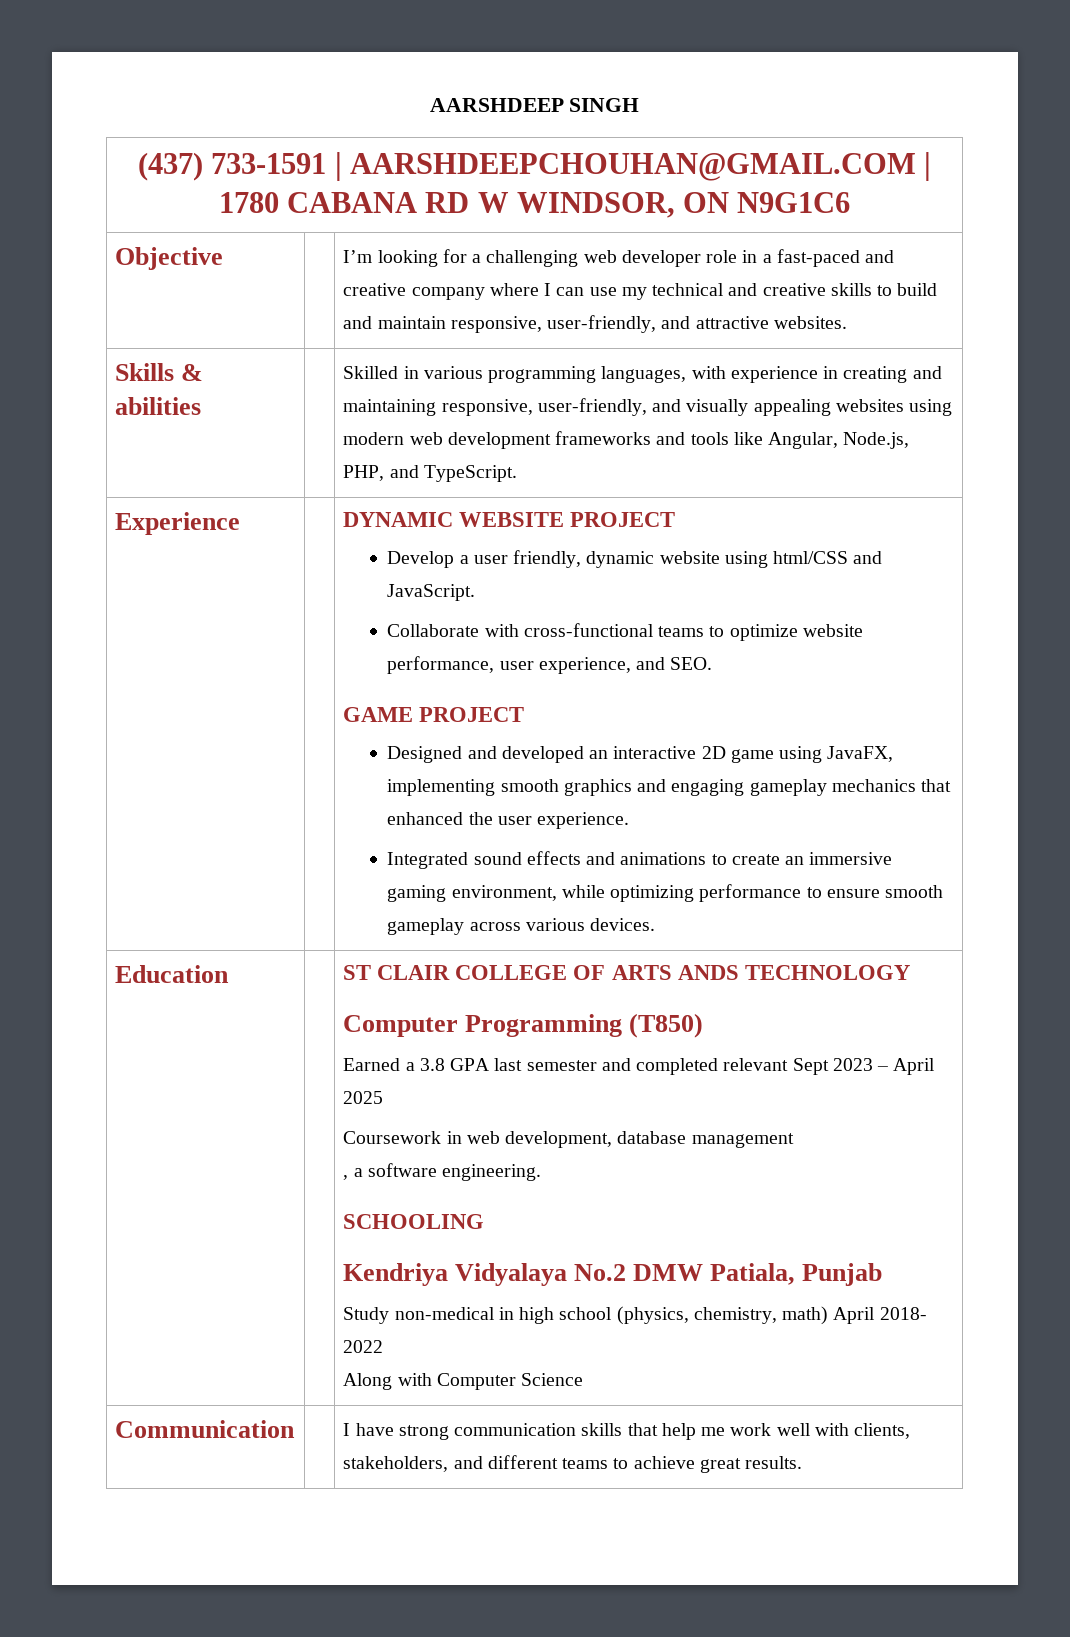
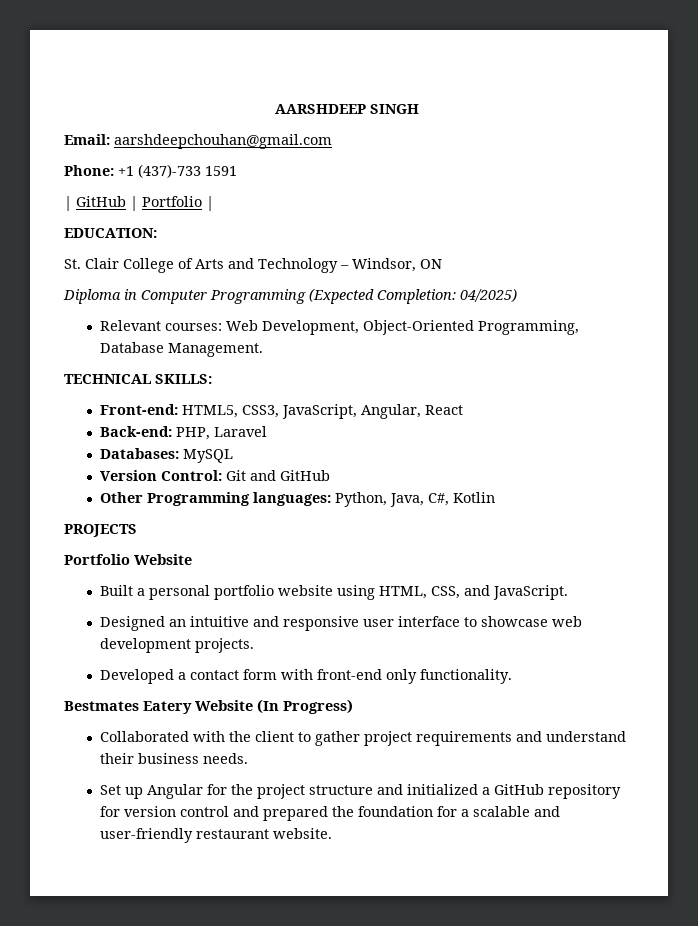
[138,152,931,181] [218,192,851,218] [115,247,224,270] [343,249,895,267] [343,283,938,300] [343,315,847,333] [115,363,204,381] [115,397,202,415] [343,366,942,383] [343,398,953,416] [343,431,910,449] [343,465,517,482] [115,512,241,535] [343,512,676,527] [387,550,883,568] [387,584,476,601] [387,623,863,641] [387,656,713,674] [343,707,525,722] [387,746,894,763] [387,779,952,796] [387,812,630,829] [387,851,893,869] [387,884,944,902] [387,918,656,935] [115,965,230,983] [343,965,910,980] [343,1013,704,1038] [343,1058,936,1075] [343,1091,384,1104] [343,1131,794,1148] [343,1163,542,1181] [343,1214,485,1229] [343,1263,883,1286] [343,1306,927,1325] [343,1340,384,1353] [343,1373,584,1390] [115,1420,296,1438] [343,1423,911,1440] [343,1455,803,1473] // (437) 733-1591 | AARSHDEEPCHOUHAN@GMAIL.COM | 1780 CABANA RD W WINDSOR, ON N9G1C6 // Objective | | I’m looking for a challenging web developer role in a fast-paced and creative company where I can use my technical and creative skills to build and maintain responsive, user-friendly, and attractive websites. // Skills & abilities | | Skilled in various programming languages, with experience in creating and maintaining responsive, user-friendly, and visually appealing websites using modern web development frameworks and tools like Angular, Node.js, PHP, and TypeScript. // Experience | | DYNAMIC WEBSITE PROJECT // Develop a user friendly, dynamic website using html/CSS and JavaScript. // Collaborate with cross-functional teams to optimize website performance, user experience, and SEO. // GAME PROJECT // Designed and developed an interactive 2D game using JavaFX, implementing smooth graphics and engaging gameplay mechanics that enhanced the user experience. // Integrated sound effects and animations to create an immersive gaming environment, while optimizing performance to ensure smooth gameplay across various devices. // Education | | ST CLAIR COLLEGE OF ARTS ANDS TECHNOLOGY // Computer Programming (T850) // Earned a 3.8 GPA last semester and completed relevant Sept 2023 – April 2025 // Coursework in web development, database management // , a software engineering. // SCHOOLING // Kendriya Vidyalaya No.2 DMW Patiala, Punjab // Study non-medical in high school (physics, chemistry, math) April 2018- 2022 // Along with Computer Science // Communication | | I have strong communication skills that help me work well with clients, stakeholders, and different teams to achieve great results. -> [64,134,332,149] [64,164,237,178] [64,196,214,211] [64,228,157,238] [64,258,442,273] [63,288,517,304] [99,320,579,335] [99,342,263,357] [64,374,212,384] [99,404,463,419] [99,426,267,440] [99,448,233,463] [99,470,330,481] [99,492,495,507] [64,524,137,537] [64,554,192,565] [99,585,568,600] [99,616,582,631] [99,638,254,653] [99,669,512,684] [64,699,353,714] [99,731,626,746] [99,753,248,764] [99,784,621,799] [99,806,560,821] [99,828,332,843] // Email: aarshdeepchouhan@gmail.com // Phone: +1 (437)-733 1591 // | GitHub | Portfolio | // EDUCATION: // St. Clair College of Arts and Technology – Windsor, ON // Diploma in Computer Programming (Expected Completion: 04/2025) // Relevant courses: Web Development, Object-Oriented Programming, Database Management. // TECHNICAL SKILLS: // Front-end: HTML5, CSS3, JavaScript, Angular, React // Back-end: PHP, Laravel // Databases: MySQL // Version Control: Git and GitHub // Other Programming languages: Python, Java, C#, Kotlin // PROJECTS // Portfolio Website // Built a personal portfolio website using HTML, CSS, and JavaScript. // Designed an intuitive and responsive user interface to showcase web development projects. // Developed a contact form with front-end only functionality. // Bestmates Eatery Website (In Progress) // Collaborated with the client to gather project requirements and understand their business needs. // Set up Angular for the project structure and initialized a GitHub repository for version control and prepared the foundation for a scalable and user-friendly restaurant website.

